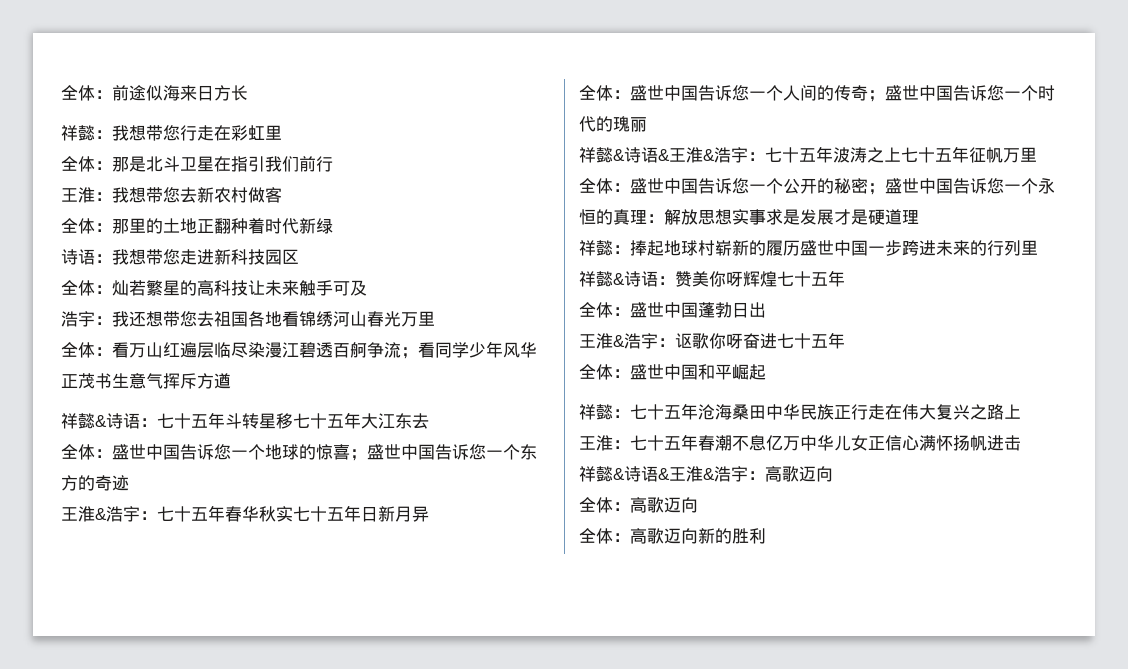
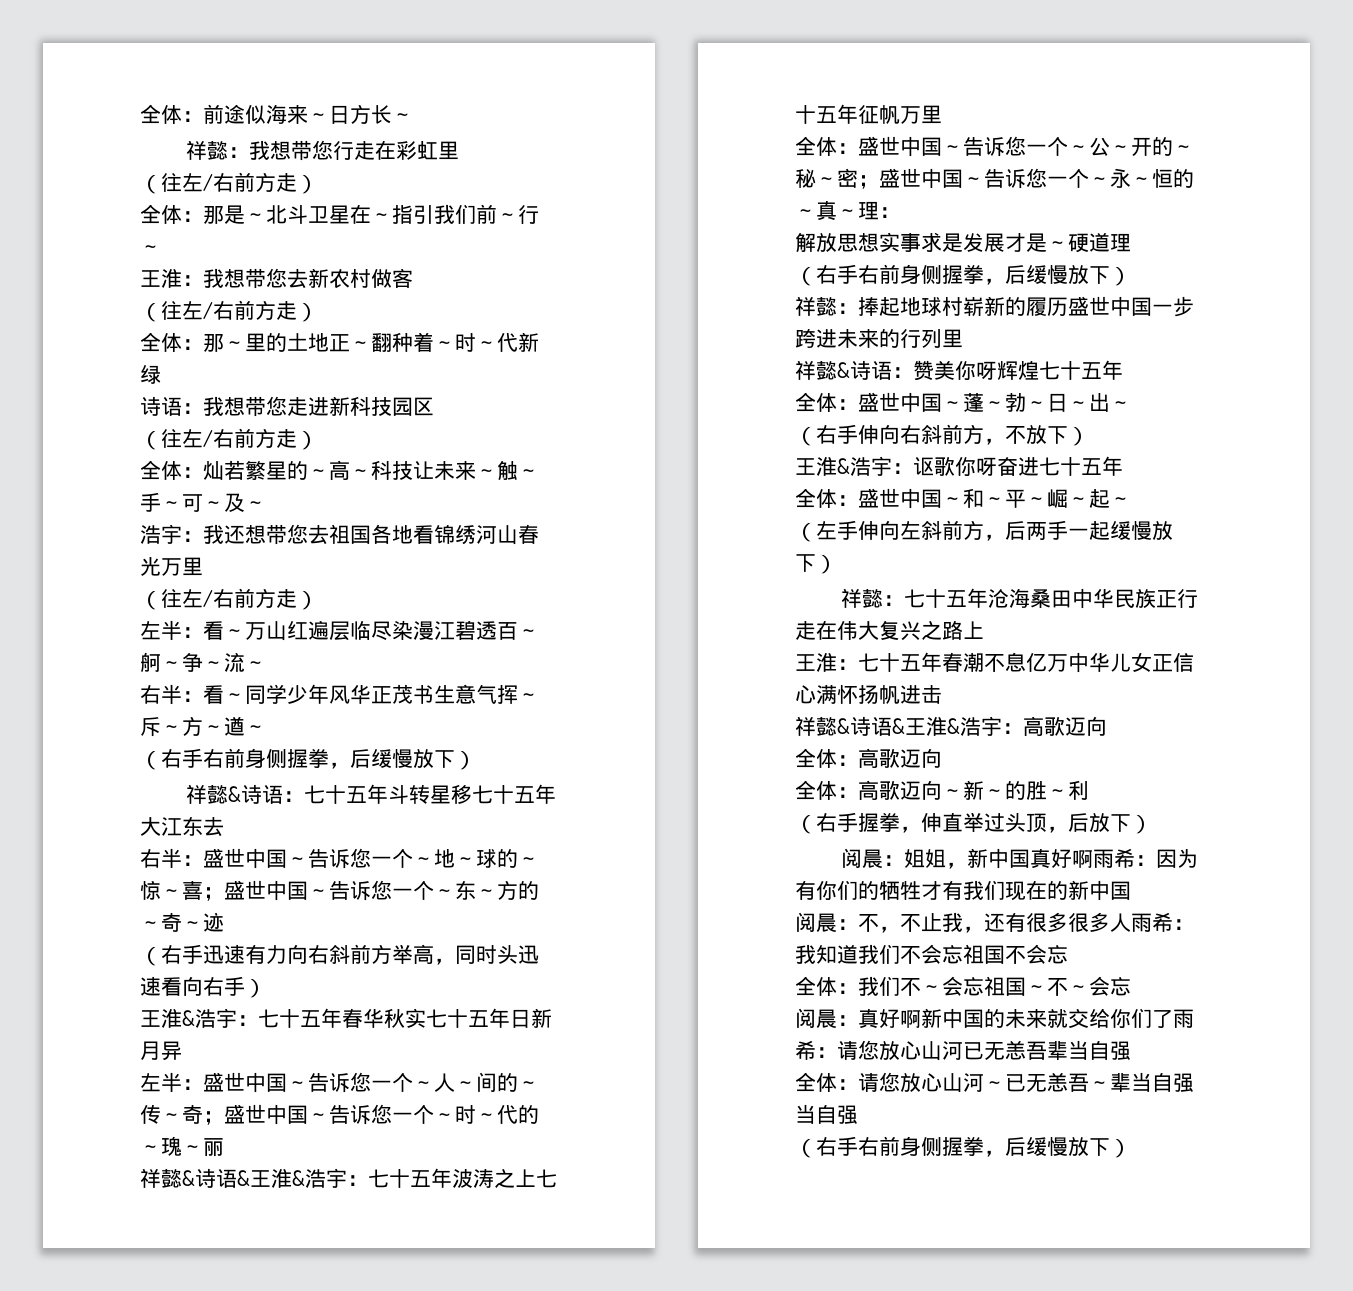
(197, 93) none -> [308,113,329,122] ～
(248, 93) none -> [392,113,413,122] ～
(282, 132) none -> [140,172,318,194] // （往左/右前方走）
(146, 164) none -> [245,213,266,222] ～
(231, 164) none -> [371,213,392,222] ～
[316,156,333,172] 行 -> [497,205,539,224] [140,245,161,254] ～行～
[61,218,129,234] // 全体：那 -> [140,300,318,322] [140,332,245,352] // （往左/右前方走） // 全体：那～
[214,218,282,234] 翻种着时 -> [350,332,497,352] ～翻种着～时～
(299, 256) none -> [140,428,318,450] // （往左/右前方走）
[197,280,214,296] 高 -> [308,460,371,480] ～高～
[299,280,350,296] 触手可 -> [476,460,539,481] [140,492,224,512] ～触～手～可～
(367, 288) none -> [245,501,266,510] ～
[61,342,129,358] 全体：看 -> [140,588,318,610] [140,620,245,640] （往左/右前方走） // 左半：看～
[350,342,435,359] 舸争流；看 -> [518,629,539,638] [140,652,266,672] [140,684,245,704] ～舸～争～流～ // 右半：看～
[180,373,231,389] 斥方遒 -> [518,693,539,702] [140,716,266,737] [140,748,476,770] ～斥～方～遒～ // （右手右前身侧握拳，后缓慢放下）
[61,444,333,460] 全体：盛世中国告诉您一个地球的惊 -> [140,848,539,869] [140,881,182,900] 右半：盛世中国～告诉您一个～地～球的～惊～
[435,444,537,460] [61,475,129,491] 告诉您一个东方的奇迹 -> [308,880,539,901] [140,912,224,932] [140,944,539,966] [140,976,266,998] ～告诉您一个～东～方的～奇～迹 // （右手迅速有力向右斜前方举高，同时头迅速看向右手）
[579,85,851,101] 全体：盛世中国告诉您一个人间的传 -> [140,1072,539,1093] [140,1104,182,1124] 左半：盛世中国～告诉您一个～人～间的～传～
[953,85,1055,101] [579,116,630,132] 告诉您一个时代的瑰 -> [308,1104,539,1125] [140,1136,203,1156] ～告诉您一个～时～代的～瑰～
[698,178,851,194] 告诉您一个公开的秘 -> [942,136,1194,157] [795,169,837,188] ～告诉您一个～公～开的～秘～
[953,178,1055,194] [579,209,630,225] 告诉您一个永恒的真 -> [963,168,1194,189] [795,201,858,221] ～告诉您一个～永～恒的～真～
(664, 218) none -> (900, 212) //
(868, 217) none -> [1047,241,1068,250] ～
(919, 216) none -> [795,264,1131,286] // （右手右前身侧握拳，后缓慢放下）
[698,302,766,318] 蓬勃日出 -> [942,393,1131,412] [795,424,1089,446] ～蓬～勃～日～出～ // （右手伸向右斜前方，不放下）
[698,364,766,380] 和平崛起 -> [942,488,1131,509] [795,520,1173,542] [795,554,837,574] ～和～平～崛～起～ // （左手伸向左斜前方，后两手一起缓慢放下）
[698,528,766,544] 新的胜利 -> [942,780,1089,800] [795,812,1152,834] [840,848,1198,869] [795,880,1131,901] [795,912,1194,933] [795,944,1068,964] [795,976,1131,996] [795,1008,1194,1029] [795,1040,1131,1061] [795,1072,1194,1093] [795,1104,858,1124] [795,1136,1131,1158] ～新～的胜～利 // （右手握拳，伸直举过头顶，后放下） // 阅晨：姐姐，新中国真好啊雨希：因为有你们的牺牲才有我们现在的新中国 // 阅晨：不，不止我，还有很多很多人雨希：我知道我们不会忘祖国不会忘 // 全体：我们不～会忘祖国～不～会忘 // 阅晨：真好啊新中国的未来就交给你们了雨希：请您放心山河已无恙吾辈当自强 // 全体：请您放心山河～已无恙吾～辈当自强当自强 // （右手右前身侧握拳，后缓慢放下）

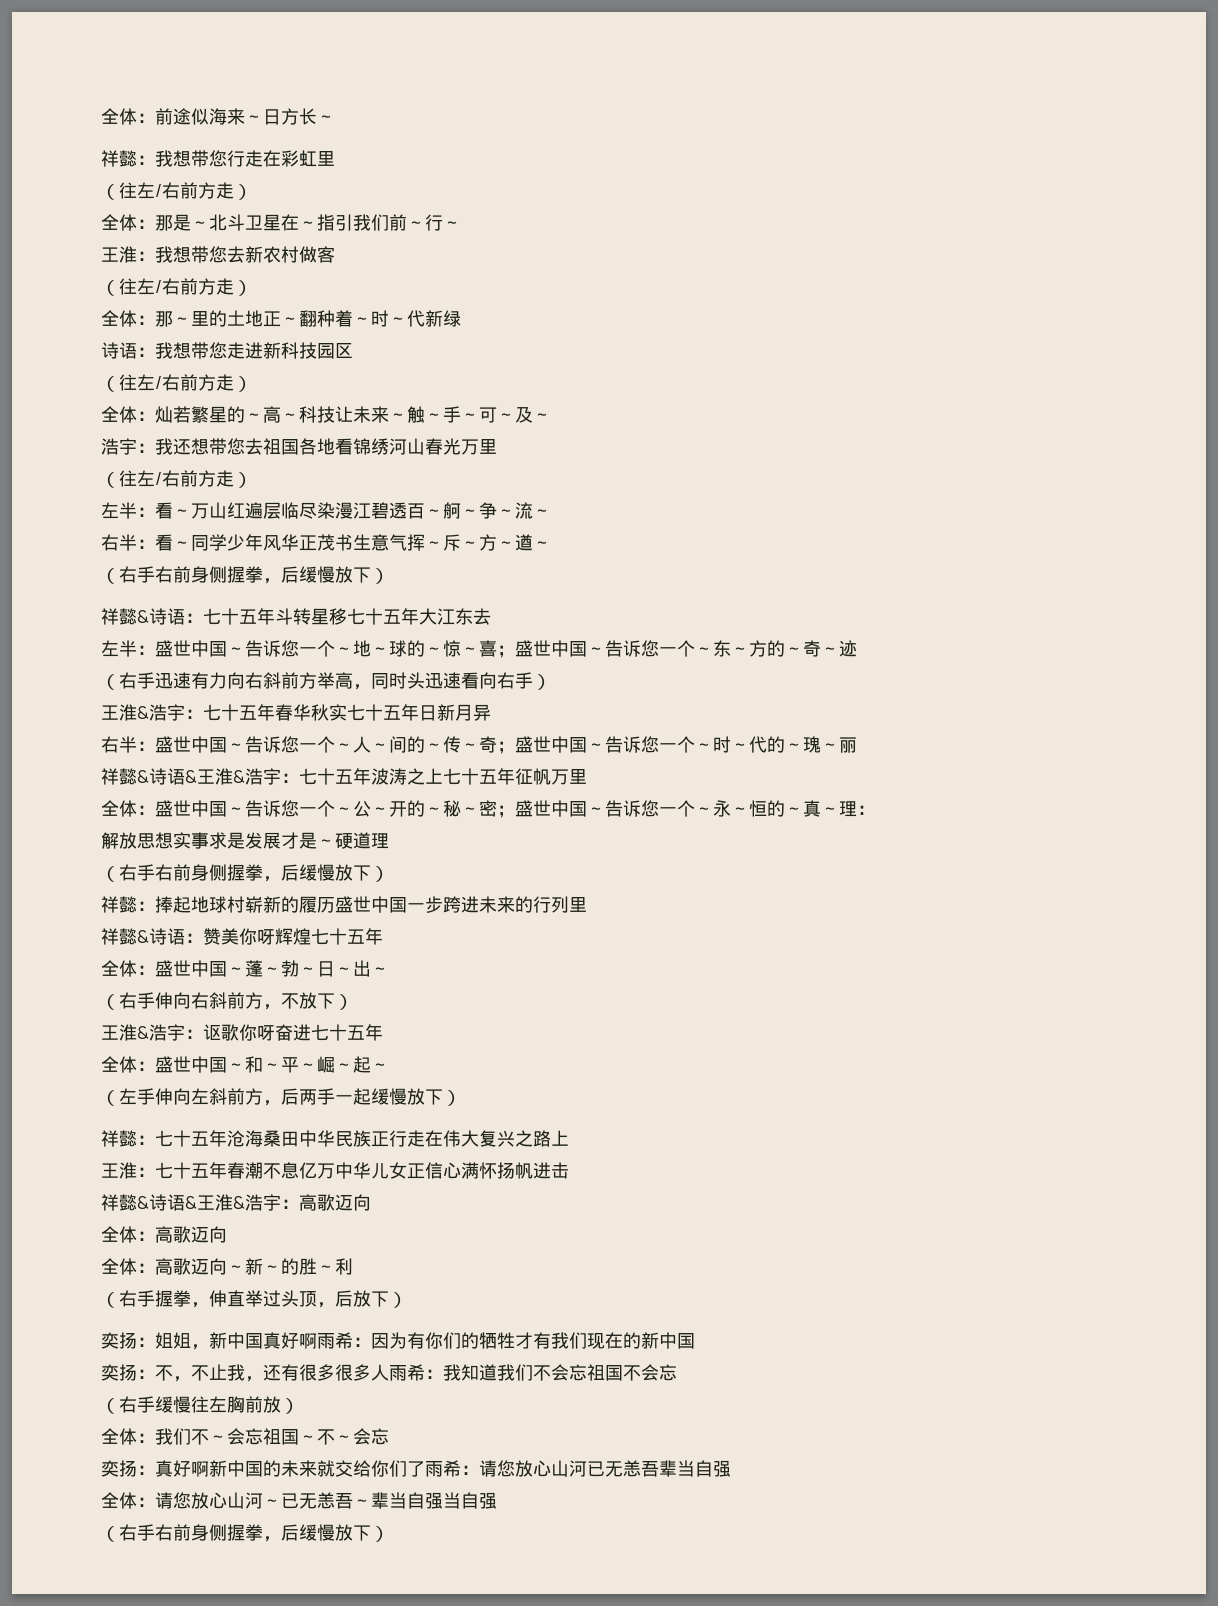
[140,849,161,868] 右 -> [101,640,119,657] 左
[140,1073,161,1092] 左 -> [101,736,119,753] 右
[840,848,883,869] 阅晨 -> [101,1332,137,1349] 奕扬
[795,912,837,933] 阅晨 -> [101,1364,137,1381] 奕扬
(1068, 954) none -> [101,1396,299,1414] // （右手缓慢往左胸前放）
[795,1008,837,1029] 阅晨 -> [101,1460,137,1477] 奕扬

